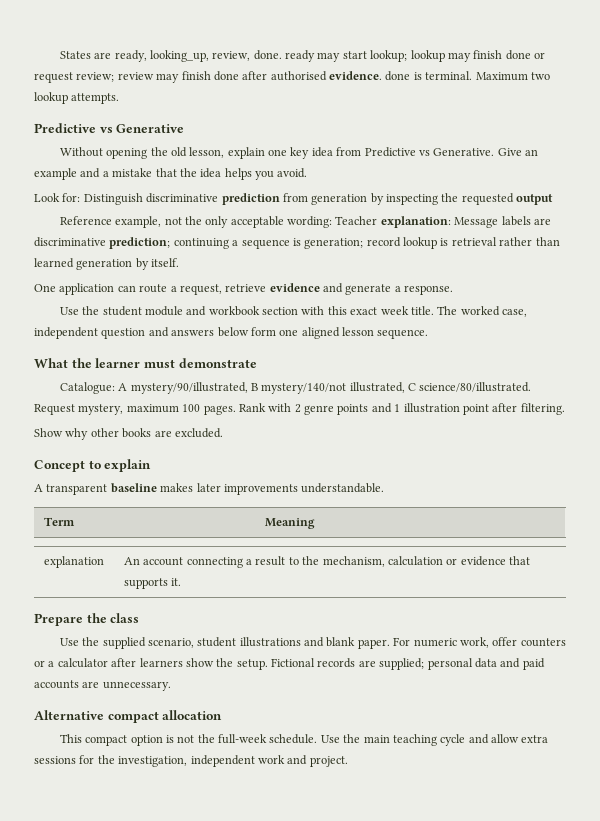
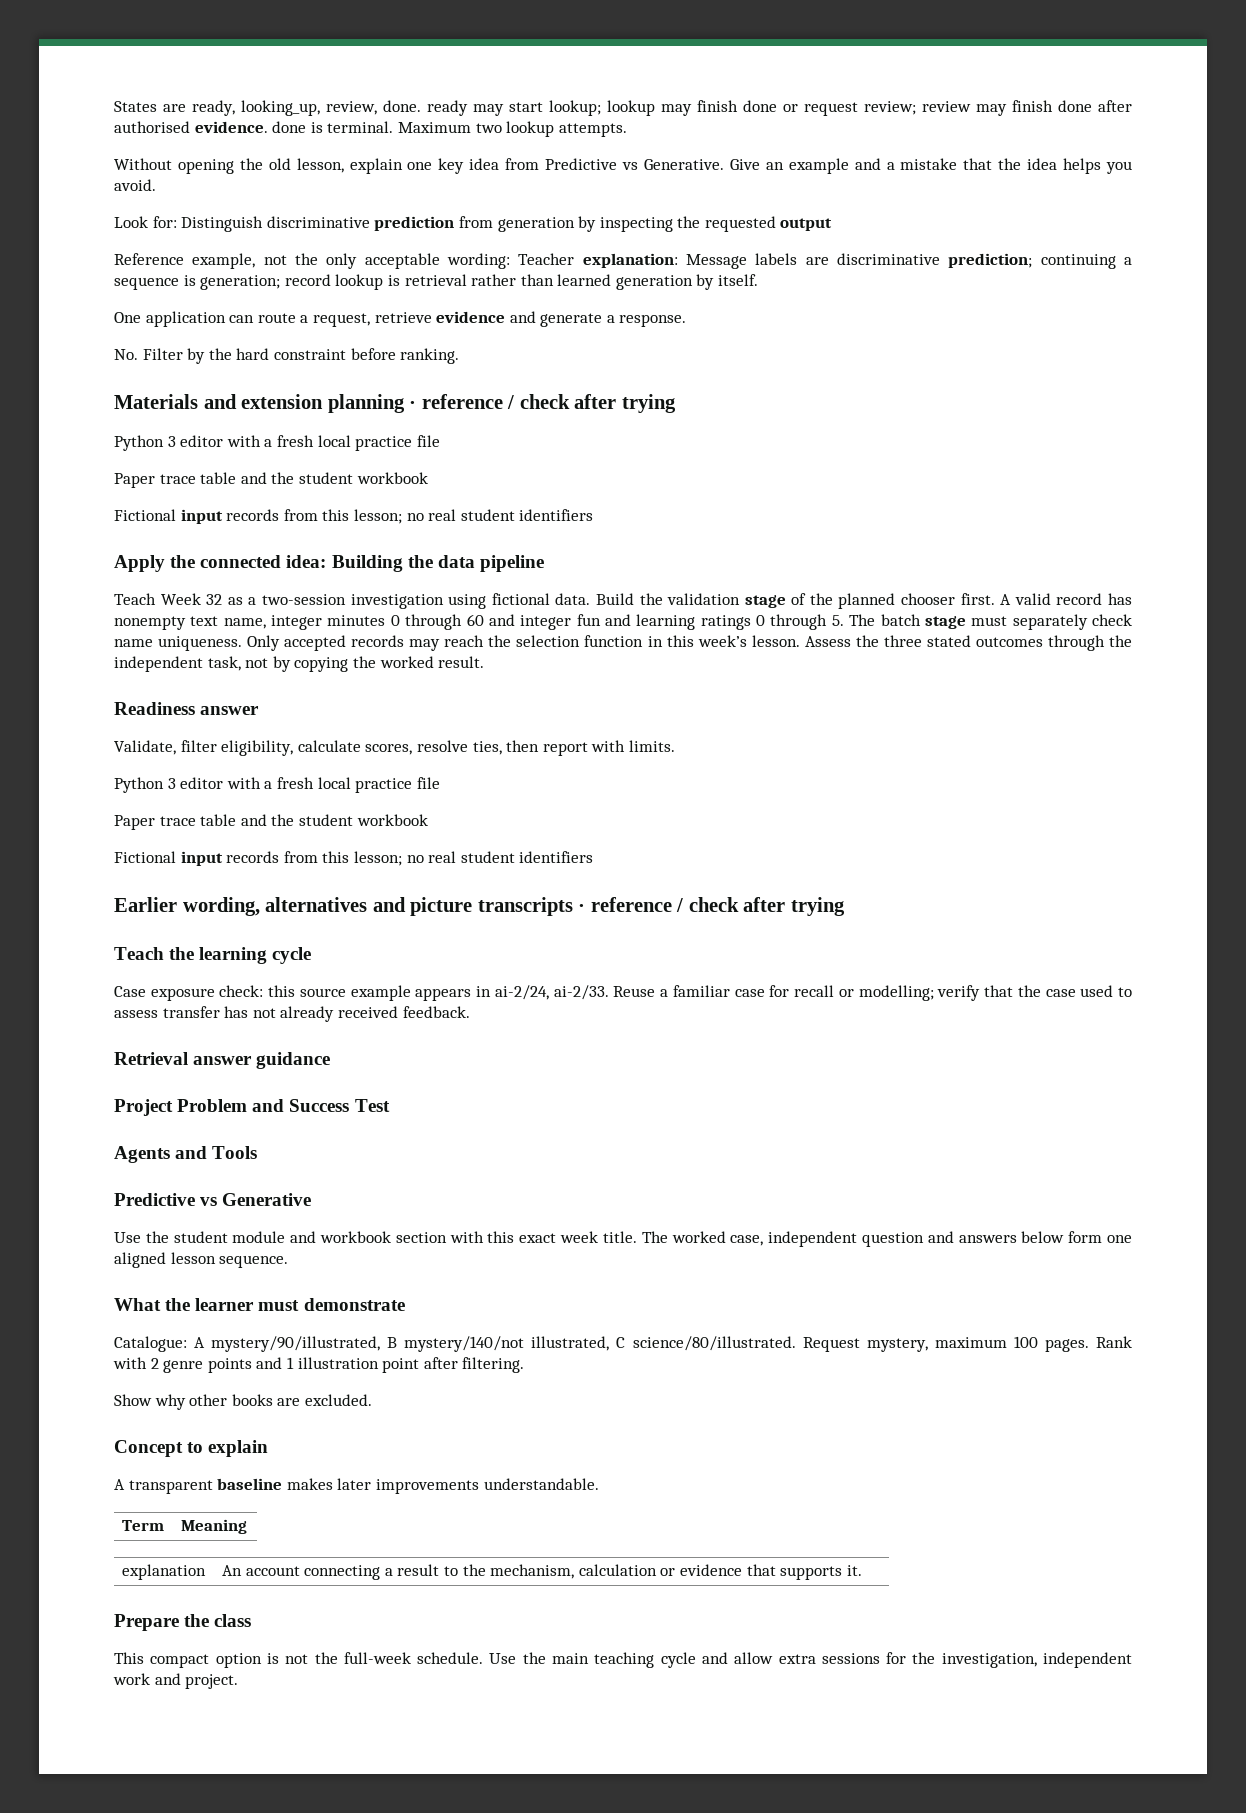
[34,123,185,133] // Predictive vs Generative -> (627, 130) none
(454, 290) none -> [114,348,460,364] [114,394,676,413] [114,435,440,451] [114,472,428,488] [114,509,594,524] [114,555,544,572] [114,593,1133,609] [114,614,1133,630] [114,635,1132,651] [114,656,485,672] [114,702,260,715] [114,740,675,756] [114,777,440,793] [114,814,428,830] [114,851,594,866] [114,897,845,916] [114,947,312,964] [114,985,1133,1001] [114,1006,470,1022] [114,1052,331,1069] [114,1099,390,1116] [114,1146,258,1163] [114,1193,312,1206] // No. Filter by the hard constraint before ranking. // Materials and extension planning · reference / check after trying // Python 3 editor with a fresh local practice file // Paper trace table and the student workbook // Fictional input records from this lesson; no real student identifiers // Apply the connected idea: Building the data pipeline // Teach Week 32 as a two-session investigation using fictional data. Build the validation stage of the planned chooser first. A valid record has nonempty text name, integer minutes 0 through 60 and integer fun and learning ratings 0 through 5. The batch stage must separately check name uniqueness. Only accepted records may reach the selection function in this week’s lesson. Assess the three stated outcomes through the independent task, not by copying the worked result. // Readiness answer // Validate, filter eligibility, calculate scores, resolve ties, then report with limits. // Python 3 editor with a fresh local practice file // Paper trace table and the student workbook // Fictional input records from this lesson; no real student identifiers // Earlier wording, alternatives and picture transcripts · reference / check after trying // Teach the learning cycle // Case exposure check: this source example appears in ai-2/24, ai-2/33. Reuse a familiar case for recall or modelling; verify that the case used to assess transfer has not already received feedback. // Retrieval answer guidance // Project Problem and Success Test // Agents and Tools // Predictive vs Generative
[59,637,566,649] [34,658,545,670] [34,680,171,691] [34,710,223,723] // Use the supplied scenario, student illustrations and blank paper. For numeric work, offer counters or a calculator after learners show the setup. Fictional records are supplied; personal data and paid accounts are unnecessary. // Alternative compact allocation -> (252, 1620) none

